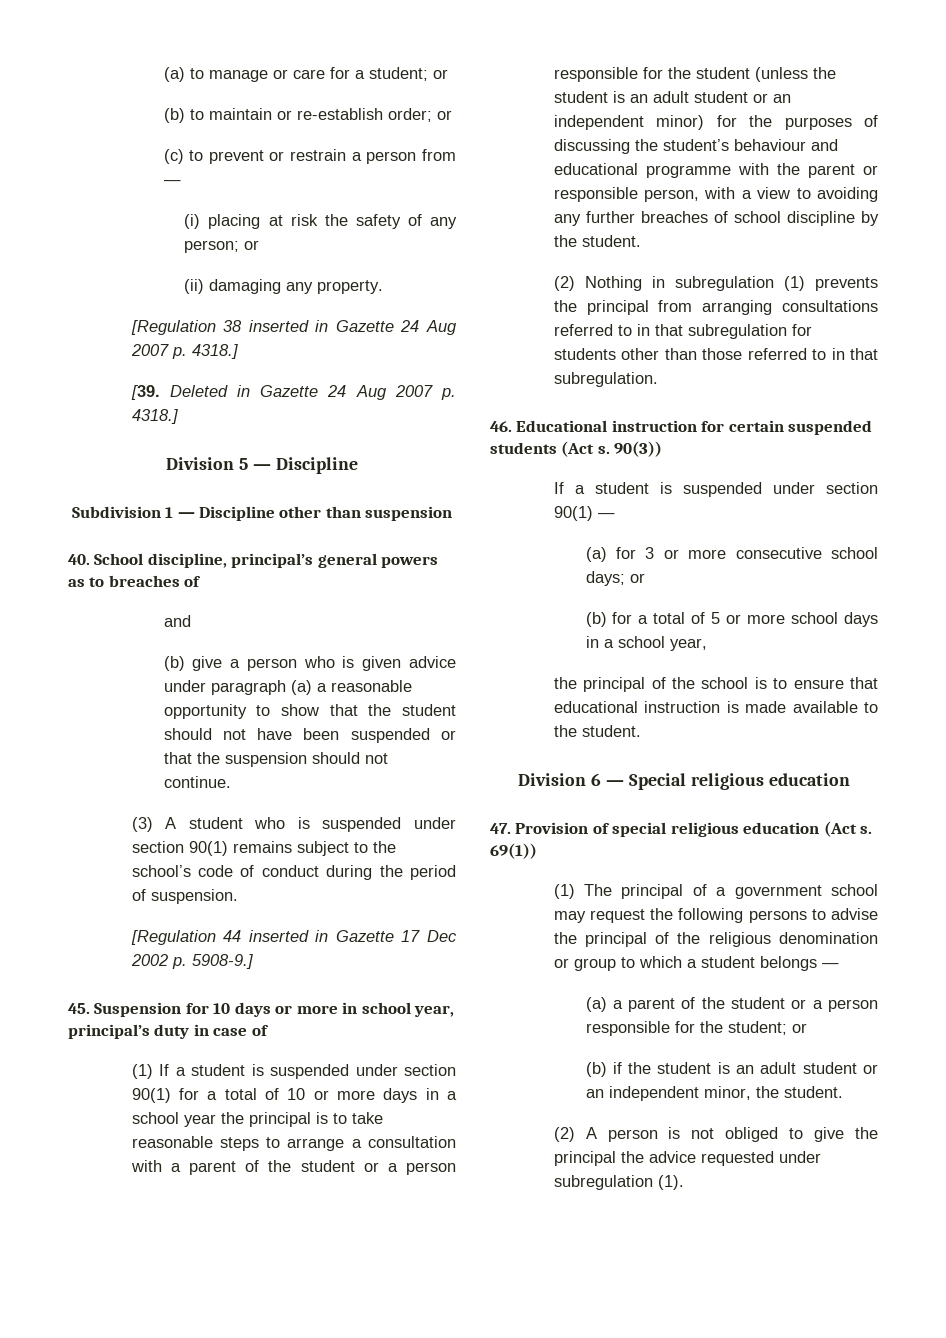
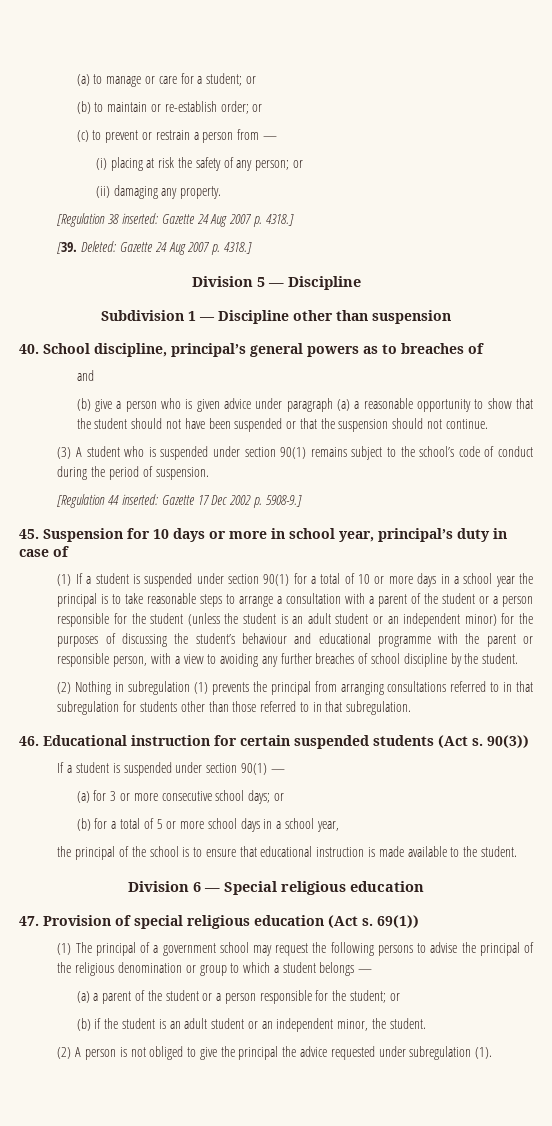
[248,320,329,332] inserted in -> [121,213,158,224] inserted:
[169,385,251,397] Deleted in -> [81,241,117,252] Deleted:
[248,930,329,942] inserted in -> [121,494,158,505] inserted:

